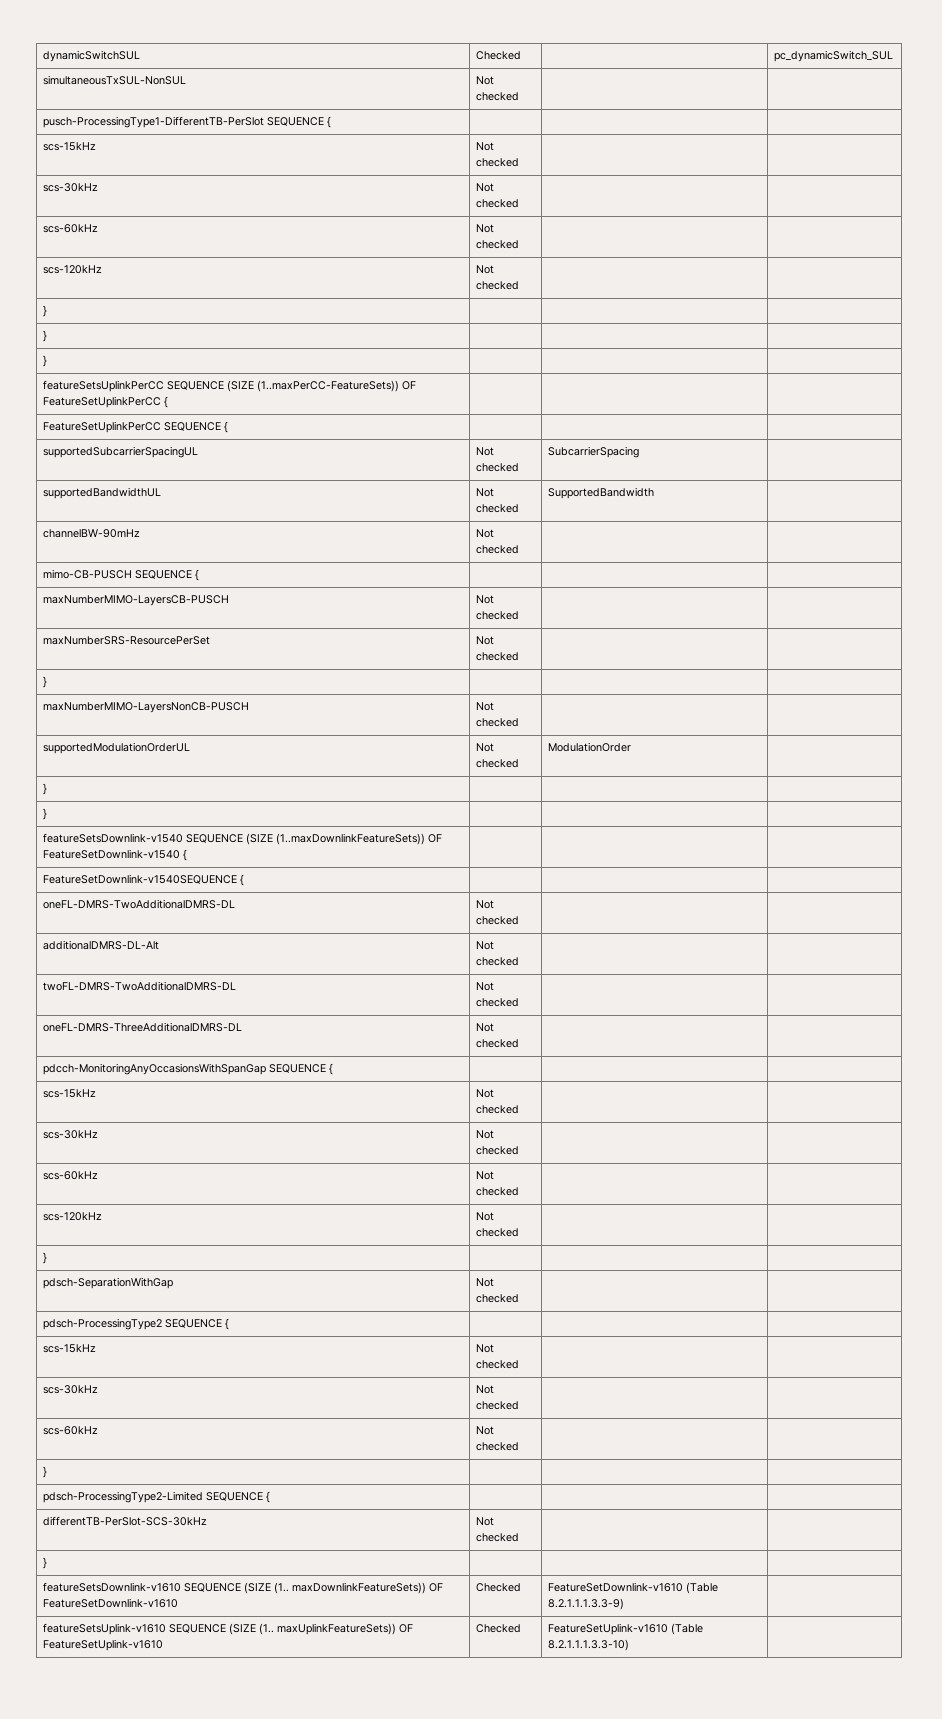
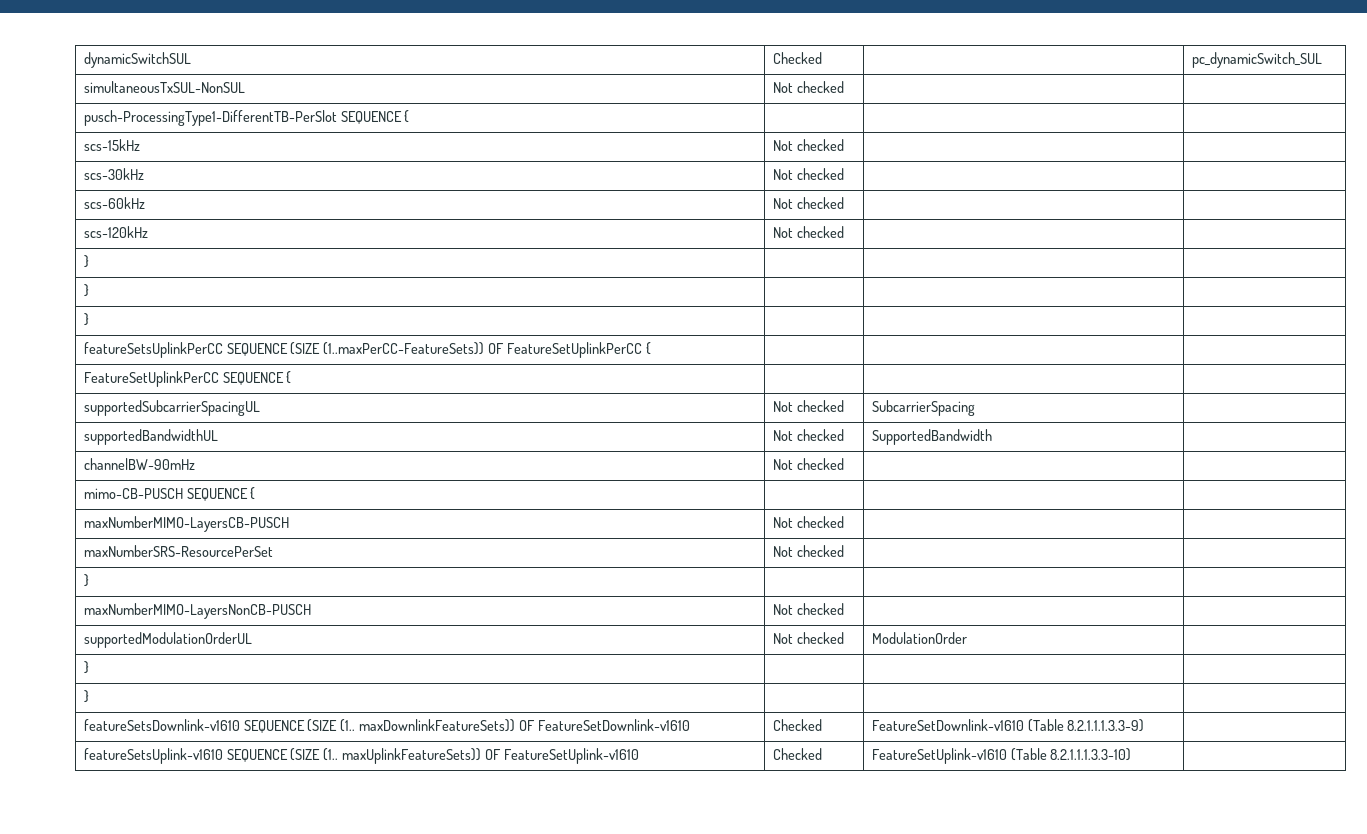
[42,833,442,845] [42,849,187,861] [42,874,244,886] [42,899,235,909] [475,900,494,909] [475,916,519,925] [42,940,159,950] [475,941,494,950] [475,957,519,966] [42,981,236,991] [475,982,494,991] [475,998,519,1007] [42,1022,242,1032] [475,1023,494,1032] [475,1039,519,1048] [42,1063,333,1075] [42,1089,96,1098] [475,1089,494,1098] [475,1105,519,1114] [42,1130,98,1139] [475,1130,494,1139] [475,1146,519,1155] [42,1171,98,1180] [475,1171,494,1180] [475,1187,519,1196] [42,1212,102,1221] [475,1212,494,1221] [475,1228,519,1237] [42,1252,47,1264] [42,1277,173,1289] [475,1278,494,1287] [475,1294,519,1303] [42,1318,229,1330] [42,1344,96,1353] [475,1344,494,1353] [475,1360,519,1369] [42,1385,98,1394] [475,1385,494,1394] [475,1401,519,1410] [42,1426,98,1435] [475,1426,494,1435] [475,1442,519,1451] [42,1466,47,1478] [42,1491,270,1503] [42,1516,207,1526] [475,1517,494,1526] [475,1533,519,1542] [42,1557,47,1569] // featureSetsDownlink-v1540 SEQUENCE (SIZE (1..maxDownlinkFeatureSets)) OF FeatureSetDownlink-v1540 { | | | // FeatureSetDownlink-v1540SEQUENCE { | | | // oneFL-DMRS-TwoAdditionalDMRS-DL | Not checked | | // additionalDMRS-DL-Alt | Not checked | | // twoFL-DMRS-TwoAdditionalDMRS-DL | Not checked | | // oneFL-DMRS-ThreeAdditionalDMRS-DL | Not checked | | // pdcch-MonitoringAnyOccasionsWithSpanGap SEQUENCE { | | | // scs-15kHz | Not checked | | // scs-30kHz | Not checked | | // scs-60kHz | Not checked | | // scs-120kHz | Not checked | | // } | | | // pdsch-SeparationWithGap | Not checked | | // pdsch-ProcessingType2 SEQUENCE { | | | // scs-15kHz | Not checked | | // scs-30kHz | Not checked | | // scs-60kHz | Not checked | | // } | | | // pdsch-ProcessingType2-Limited SEQUENCE { | | | // differentTB-PerSlot-SCS-30kHz | Not checked | | // } | | | -> (89, 696) none

